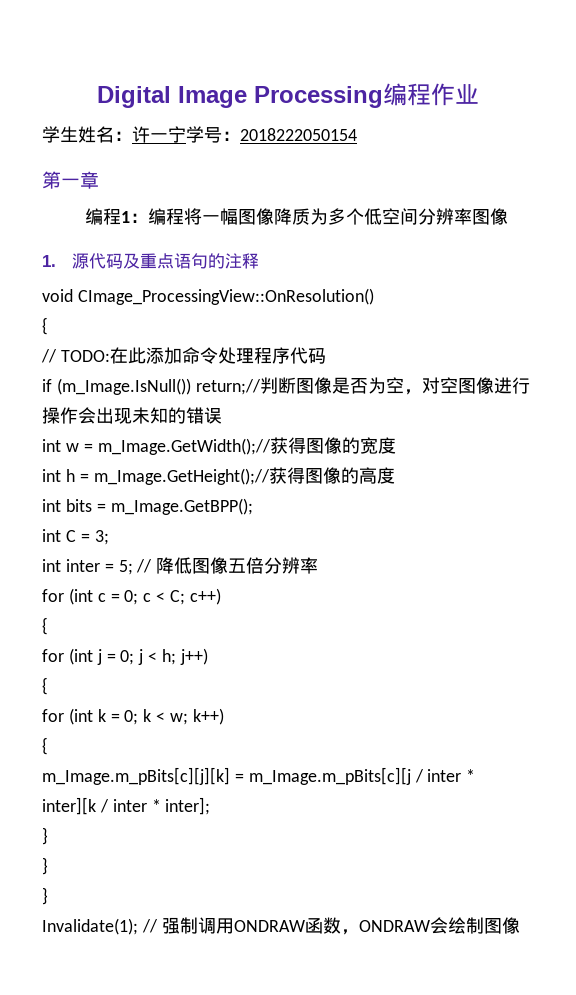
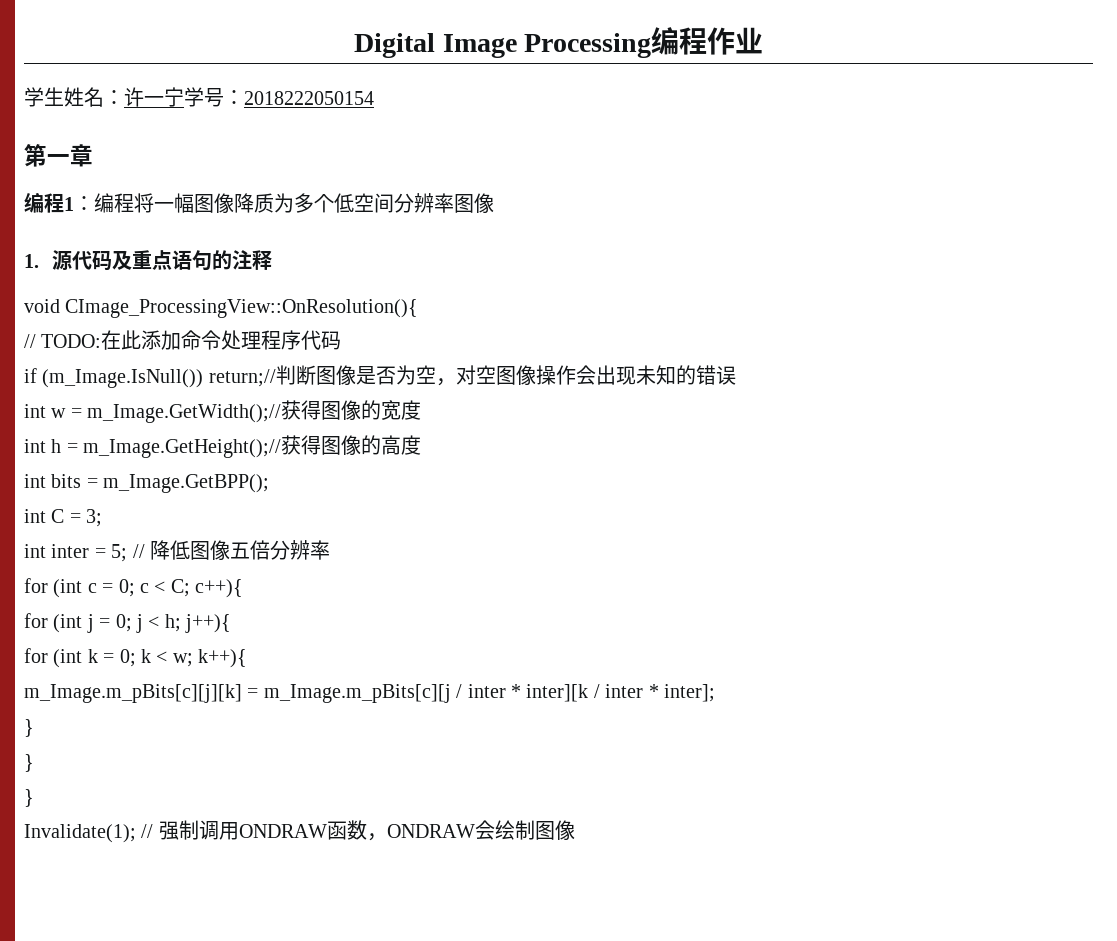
[77,288,374,305] [42,317,48,335] CImage_ProcessingView::OnResolution() // { -> [65,299,419,318] CImage_ProcessingView::OnResolution(){
[493,377,530,394] 进行 -> (536, 375) none
[189,588,221,605] [42,617,48,635] c++) // { -> [195,579,244,598] c++){
[179,648,208,665] [42,677,48,695] j++) // { -> [185,614,232,633] j++){
[192,708,224,725] [42,737,48,755] k++) // { -> [198,649,248,668] k++){

